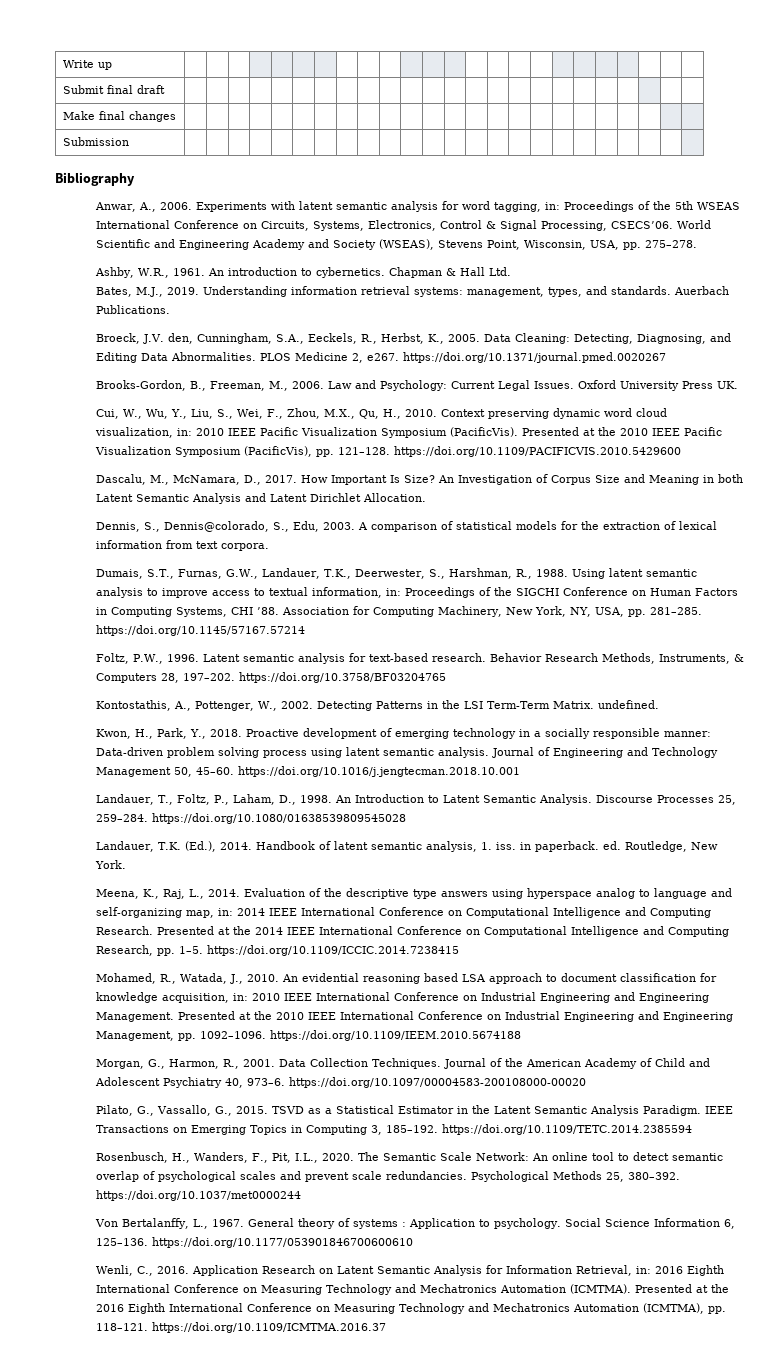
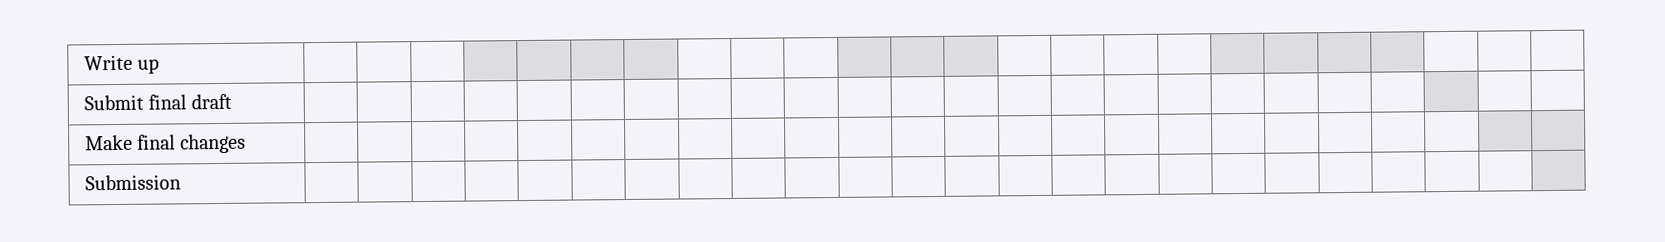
[55,172,135,186] [94,201,740,212] [95,220,711,231] [95,239,697,250] [94,267,511,278] [95,286,729,297] [95,305,170,314] [95,333,731,344] [95,352,666,363] [95,380,738,391] [95,408,667,419] [94,427,722,438] [94,446,681,457] [95,474,743,485] [95,493,426,504] [95,521,717,532] [95,540,269,551] [95,568,697,579] [95,587,738,598] [95,606,702,617] [95,625,305,636] [95,653,744,664] [95,672,446,683] [95,700,659,711] [95,728,711,739] [95,747,718,758] [95,766,520,777] [95,794,736,805] [95,813,406,824] [95,841,718,852] [94,860,126,869] [95,888,732,899] [95,907,711,918] [95,926,729,937] [95,945,459,956] [95,973,717,984] [95,992,709,1003] [95,1011,733,1022] [95,1030,521,1041] [95,1058,710,1069] [94,1077,586,1088] [95,1105,733,1116] [95,1124,692,1135] [95,1152,723,1163] [95,1171,680,1182] [95,1190,301,1201] [94,1218,735,1229] [95,1237,413,1248] [95,1265,724,1276] [95,1284,729,1295] [95,1303,726,1314] [95,1322,386,1333] // Bibliography // Anwar, A., 2006. Experiments with latent semantic analysis for word tagging, in: Proceedings of the 5th WSEAS International Conference on Circuits, Systems, Electronics, Control & Signal Processing, CSECS’06. World Scientific and Engineering Academy and Society (WSEAS), Stevens Point, Wisconsin, USA, pp. 275–278. // Ashby, W.R., 1961. An introduction to cybernetics. Chapman & Hall Ltd. // Bates, M.J., 2019. Understanding information retrieval systems: management, types, and standards. Auerbach Publications. // Broeck, J.V. den, Cunningham, S.A., Eeckels, R., Herbst, K., 2005. Data Cleaning: Detecting, Diagnosing, and Editing Data Abnormalities. PLOS Medicine 2, e267. https://doi.org/10.1371/journal.pmed.0020267 // Brooks-Gordon, B., Freeman, M., 2006. Law and Psychology: Current Legal Issues. Oxford University Press UK. // Cui, W., Wu, Y., Liu, S., Wei, F., Zhou, M.X., Qu, H., 2010. Context preserving dynamic word cloud visualization, in: 2010 IEEE Pacific Visualization Symposium (PacificVis). Presented at the 2010 IEEE Pacific Visualization Symposium (PacificVis), pp. 121–128. https://doi.org/10.1109/PACIFICVIS.2010.5429600 // Dascalu, M., McNamara, D., 2017. How Important Is Size? An Investigation of Corpus Size and Meaning in both Latent Semantic Analysis and Latent Dirichlet Allocation. // Dennis, S., Dennis@colorado, S., Edu, 2003. A comparison of statistical models for the extraction of lexical information from text corpora. // Dumais, S.T., Furnas, G.W., Landauer, T.K., Deerwester, S., Harshman, R., 1988. Using latent semantic analysis to improve access to textual information, in: Proceedings of the SIGCHI Conference on Human Factors in Computing Systems, CHI ’88. Association for Computing Machinery, New York, NY, USA, pp. 281–285. https://doi.org/10.1145/57167.57214 // Foltz, P.W., 1996. Latent semantic analysis for text-based research. Behavior Research Methods, Instruments, & Computers 28, 197–202. https://doi.org/10.3758/BF03204765 // Kontostathis, A., Pottenger, W., 2002. Detecting Patterns in the LSI Term-Term Matrix. undefined. // Kwon, H., Park, Y., 2018. Proactive development of emerging technology in a socially responsible manner: Data-driven problem solving process using latent semantic analysis. Journal of Engineering and Technology Management 50, 45–60. https://doi.org/10.1016/j.jengtecman.2018.10.001 // Landauer, T., Foltz, P., Laham, D., 1998. An Introduction to Latent Semantic Analysis. Discourse Processes 25, 259–284. https://doi.org/10.1080/01638539809545028 // Landauer, T.K. (Ed.), 2014. Handbook of latent semantic analysis, 1. iss. in paperback. ed. Routledge, New York. // Meena, K., Raj, L., 2014. Evaluation of the descriptive type answers using hyperspace analog to language and self-organizing map, in: 2014 IEEE International Conference on Computational Intelligence and Computing Research. Presented at the 2014 IEEE International Conference on Computational Intelligence and Computing Research, pp. 1–5. https://doi.org/10.1109/ICCIC.2014.7238415 // Mohamed, R., Watada, J., 2010. An evidential reasoning based LSA approach to document classification for knowledge acquisition, in: 2010 IEEE International Conference on Industrial Engineering and Engineering Management. Presented at the 2010 IEEE International Conference on Industrial Engineering and Engineering Management, pp. 1092–1096. https://doi.org/10.1109/IEEM.2010.5674188 // Morgan, G., Harmon, R., 2001. Data Collection Techniques. Journal of the American Academy of Child and Adolescent Psychiatry 40, 973–6. https://doi.org/10.1097/00004583-200108000-00020 // Pilato, G., Vassallo, G., 2015. TSVD as a Statistical Estimator in the Latent Semantic Analysis Paradigm. IEEE Transactions on Emerging Topics in Computing 3, 185–192. https://doi.org/10.1109/TETC.2014.2385594 // Rosenbusch, H., Wanders, F., Pit, I.L., 2020. The Semantic Scale Network: An online tool to detect semantic overlap of psychological scales and prevent scale redundancies. Psychological Methods 25, 380–392. https://doi.org/10.1037/met0000244 // Von Bertalanffy, L., 1967. General theory of systems : Application to psychology. Social Science Information 6, 125–136. https://doi.org/10.1177/053901846700600610 // Wenli, C., 2016. Application Research on Latent Semantic Analysis for Information Retrieval, in: 2016 Eighth International Conference on Measuring Technology and Mechatronics Automation (ICMTMA). Presented at the 2016 Eighth International Conference on Measuring Technology and Mechatronics Automation (ICMTMA), pp. 118–121. https://doi.org/10.1109/ICMTMA.2016.37 -> (181, 182) none

